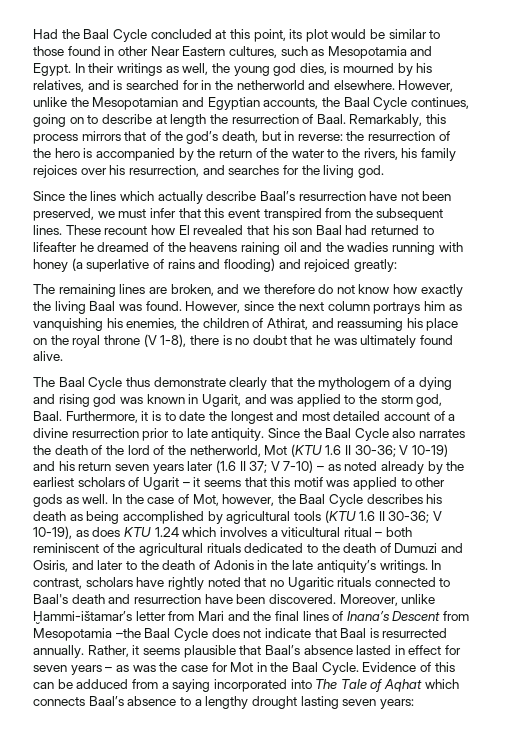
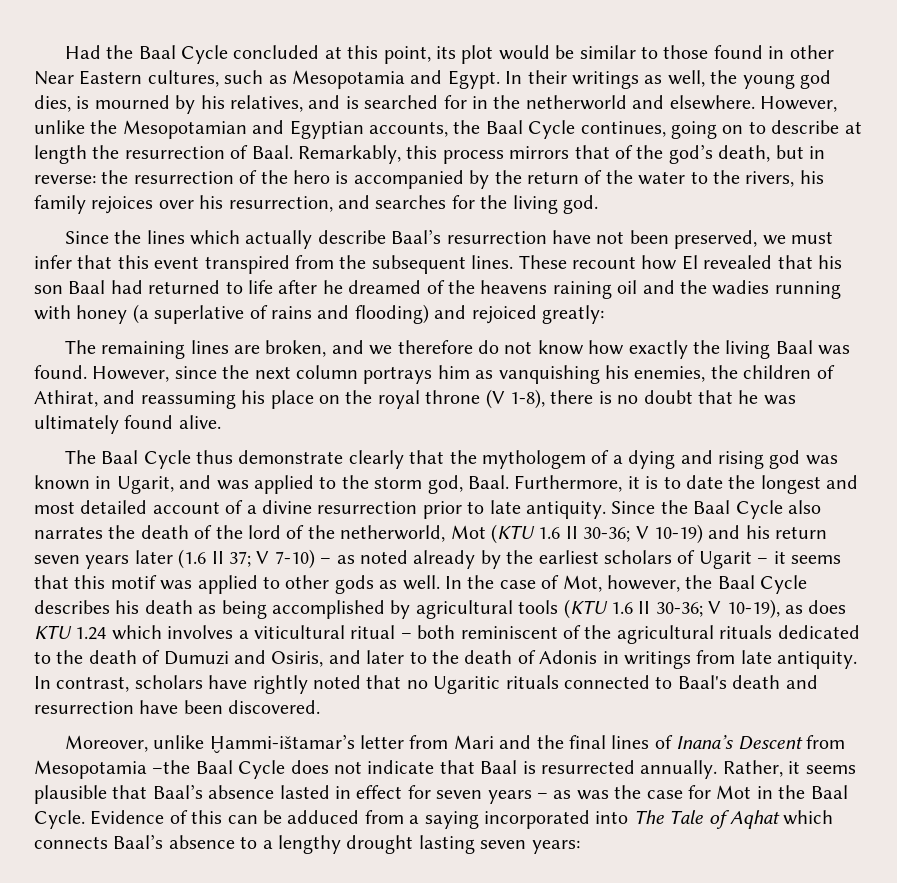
[33,242,77,252] lifeafter -> [248,280,318,294] life after
[270,560,428,573] the late antiquity’s writings. -> [623,650,858,669] writings from late antiquity.
(336, 599) none -> (321, 707) //

